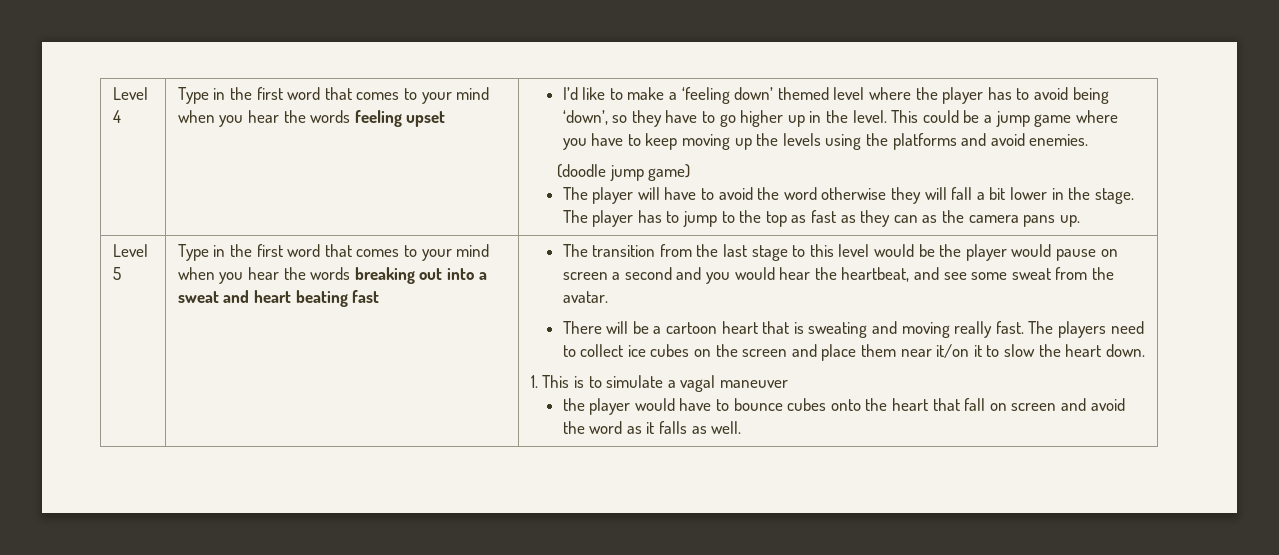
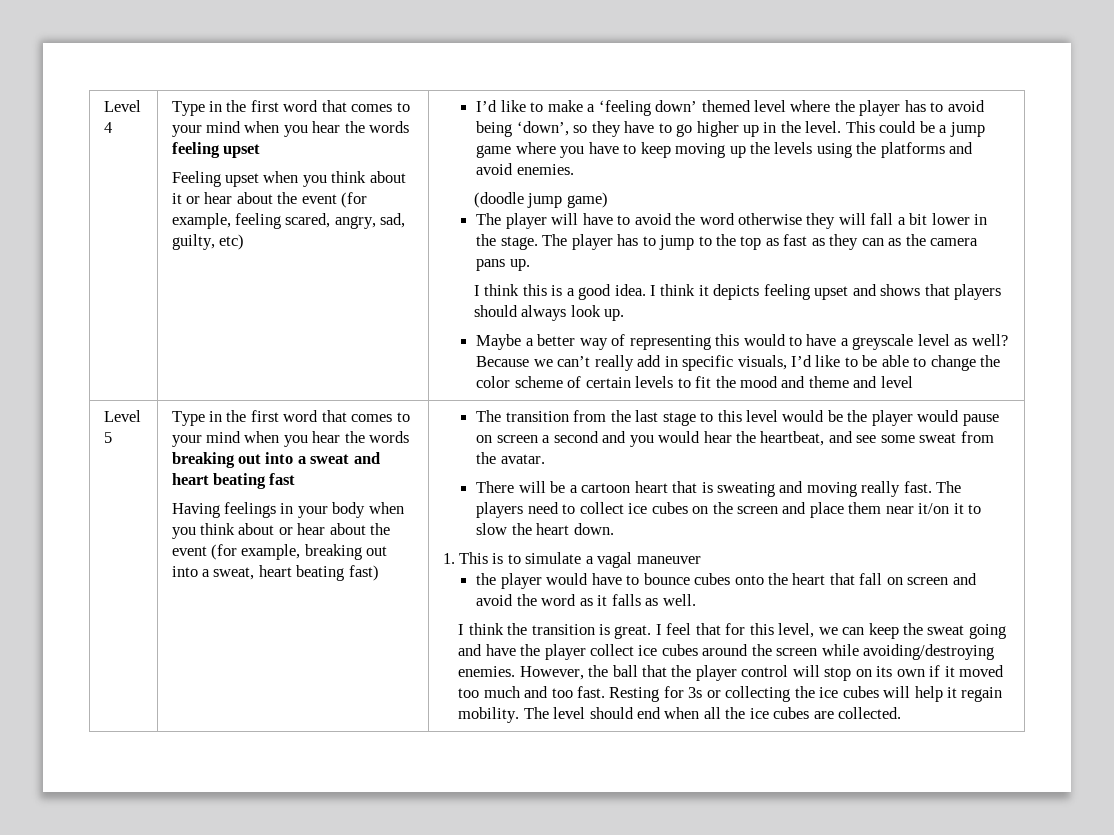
(446, 119) none -> [171,171,406,187] [171,192,368,208] [171,213,406,229] [171,234,244,250] // Feeling upset when you think about it or hear about the event (for example, feeling scared, angry, sad, guilty, etc)
(1080, 221) none -> [473,284,1002,300] [473,305,625,321] [476,334,1008,350] [476,355,1001,371] [476,376,913,388] // I think this is a good idea. I think it depicts feeling upset and shows that players should always look up. // Maybe a better way of representing this would to have a greyscale level as well? Because we can’t really add in specific visuals, I’d like to be able to change the color scheme of certain levels to fit the mood and theme and level
(380, 296) none -> [171,502,404,518] [171,523,391,539] [171,544,388,560] [171,565,379,581] // Having feelings in your body when you think about or hear about the event (for example, breaking out into a sweat, heart beating fast)
(742, 427) none -> [458,623,1006,639] [458,644,995,660] [458,665,1004,681] [458,686,1003,702] [458,707,902,723] // I think the transition is great. I feel that for this level, we can keep the sweat going and have the player collect ice cubes around the screen while avoiding/destroying enemies. However, the ball that the player control will stop on its own if it moved too much and too fast. Resting for 3s or collecting the ice cubes will help it regain mobility. The level should end when all the ice cubes are collected.

